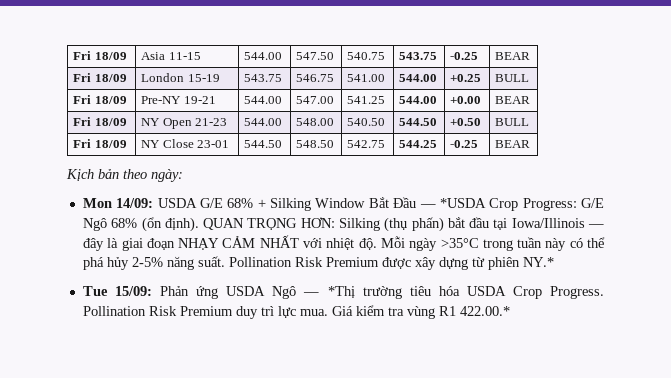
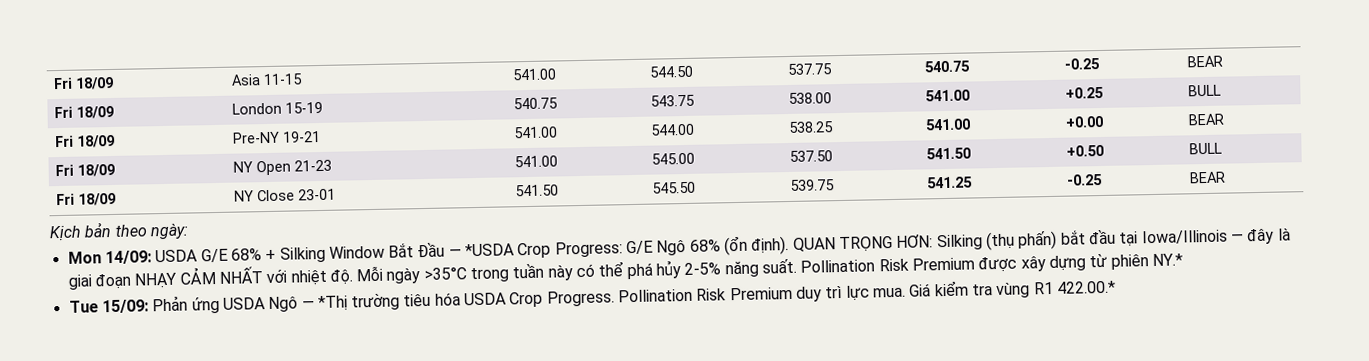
[244,52,283,60] [296,52,335,60] [347,52,386,60] [399,52,438,60] 544.00 | 547.50 | 540.75 | 543.75 -> [511,68,557,81] [648,65,694,78] [786,63,832,76] [923,60,970,73] 541.00 | 544.50 | 537.75 | 540.75
[244,74,283,82] [296,74,335,82] [347,74,386,82] [399,74,438,82] | 543.75 | 546.75 | 541.00 | 544.00 -> [512,97,558,110] [649,94,695,107] [787,92,832,105] [924,89,970,102] | 540.75 | 543.75 | 538.00 | 541.00
[244,96,283,104] [296,96,335,104] [347,96,386,104] [399,96,438,104] | 544.00 | 547.00 | 541.25 | 544.00 -> [512,126,558,139] [649,123,695,136] [787,121,834,134] [924,118,971,131] | 541.00 | 544.00 | 538.25 | 541.00
[244,118,283,126] [296,118,335,126] [347,118,386,126] [399,118,438,126] 544.00 | 548.00 | 540.50 | 544.50 -> [513,155,558,168] [650,152,695,165] [788,150,833,162] [925,147,971,160] 541.00 | 545.00 | 537.50 | 541.50
[244,140,283,148] [296,140,335,148] [347,140,386,148] [399,140,438,148] 544.50 | 548.50 | 542.75 | 544.25 -> [514,184,559,197] [651,181,696,194] [789,179,835,191] [925,176,973,189] 541.50 | 545.50 | 539.75 | 541.25

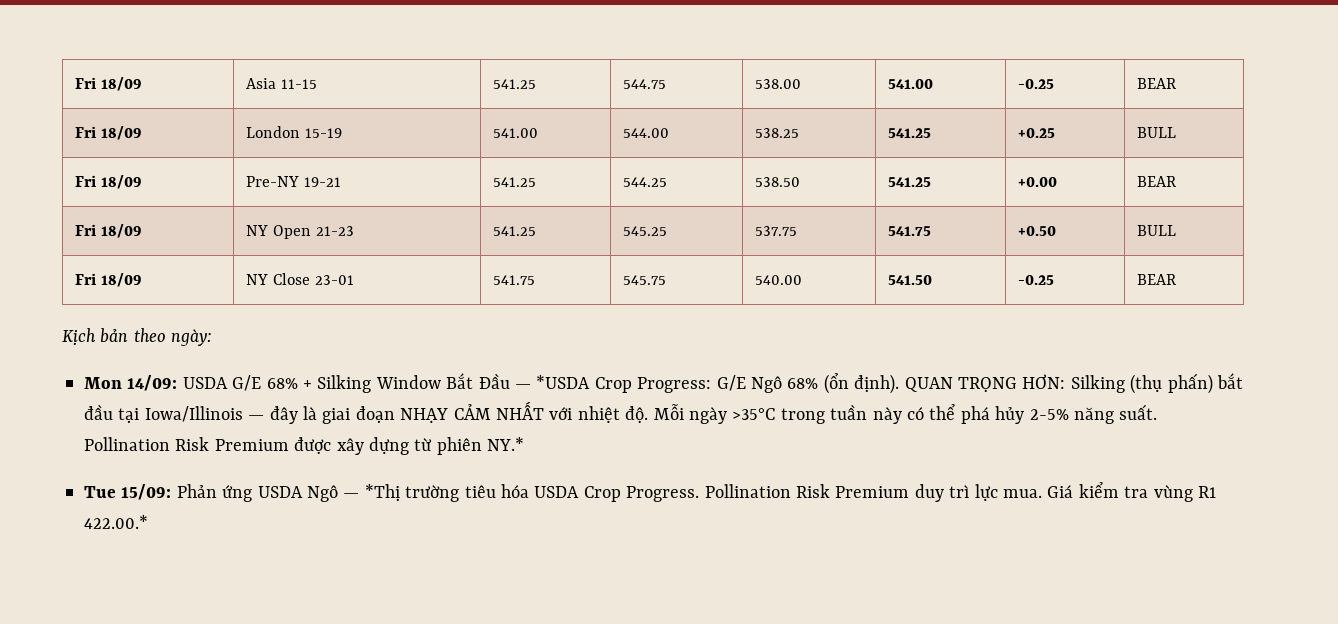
[511,68,557,81] [648,65,694,78] [786,63,832,76] [923,60,970,73] 541.00 | 544.50 | 537.75 | 540.75 -> [493,79,537,89] [623,79,667,89] [755,79,802,89] [888,79,934,89] 541.25 | 544.75 | 538.00 | 541.00
[512,97,558,110] [649,94,695,107] [787,92,832,105] [924,89,970,102] 540.75 | 543.75 | 538.00 | 541.00 -> [493,128,539,138] [623,128,670,138] [755,128,800,138] [888,128,932,138] 541.00 | 544.00 | 538.25 | 541.25
[512,126,558,139] [649,123,695,136] [787,121,834,134] [924,118,971,131] 541.00 | 544.00 | 538.25 | 541.00 -> [493,177,537,187] [623,177,668,187] [755,177,801,187] [888,177,932,187] 541.25 | 544.25 | 538.50 | 541.25
[513,155,558,168] [650,152,695,165] [788,150,833,162] [925,147,971,160] 541.00 | 545.00 | 537.50 | 541.50 -> [493,226,537,236] [623,226,668,236] [755,226,798,236] [888,226,932,236] 541.25 | 545.25 | 537.75 | 541.75
[514,184,559,197] [651,181,696,194] [789,179,835,191] [925,176,973,189] 541.50 | 545.50 | 539.75 | 541.25 -> [493,275,536,285] [623,275,667,285] [755,275,803,285] [888,275,933,285] 541.75 | 545.75 | 540.00 | 541.50

